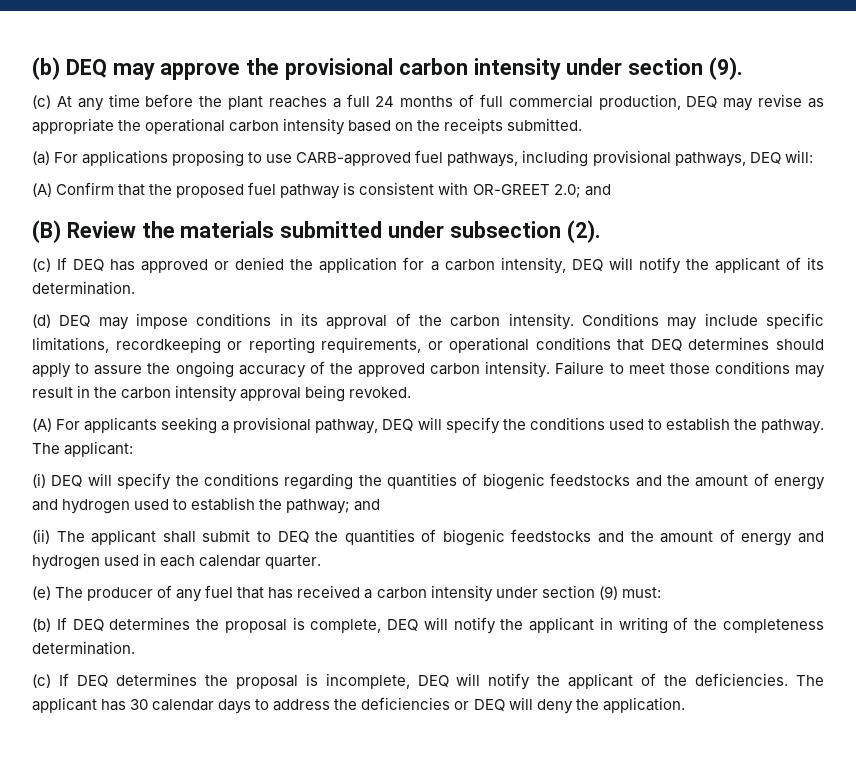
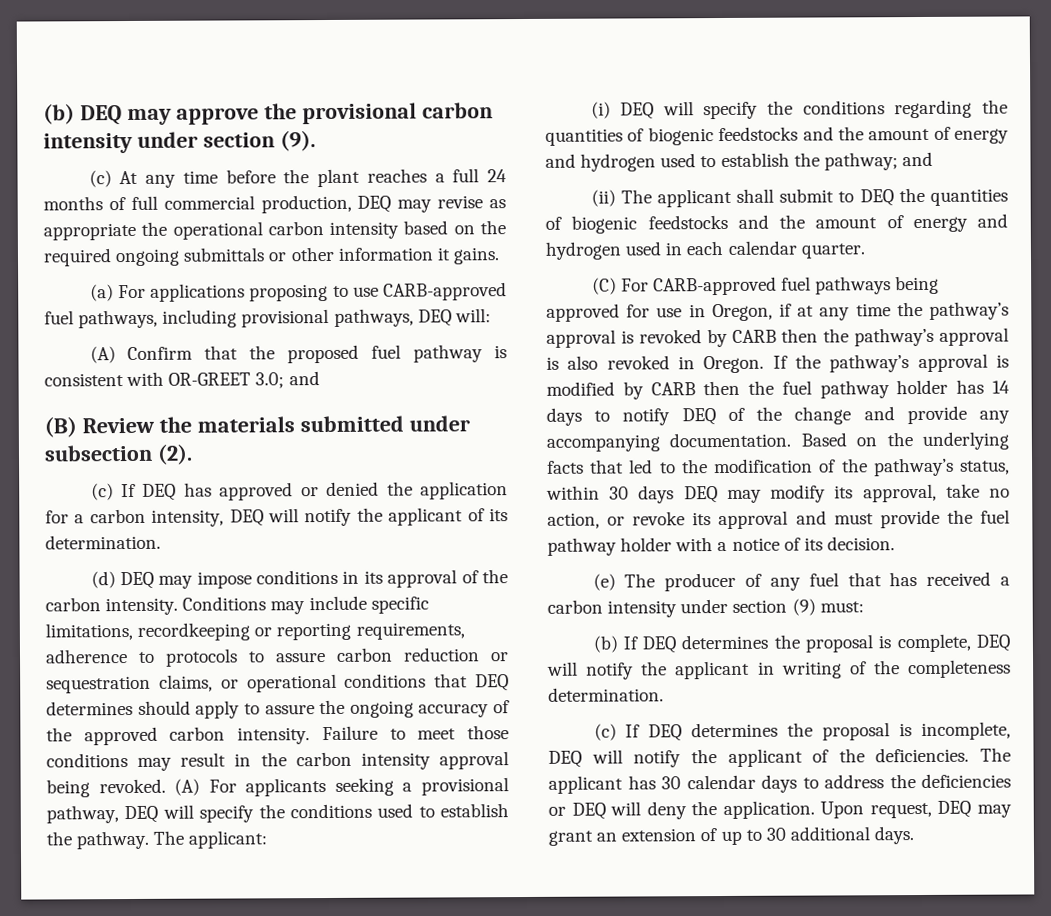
[444,118,583,134] receipts submitted. -> [43,246,500,267] required ongoing submittals or other information it gains.
[553,184,581,198] 2.0; -> [255,372,285,389] 3.0;
(422, 345) none -> [45,647,509,667] [46,674,213,694] adherence to protocols to assure carbon reduction or sequestration claims,
(412, 392) // -> (166, 786) none
(322, 562) none -> [591,275,940,296] [546,301,1009,322] [546,327,1009,348] [546,353,1009,374] [546,379,1010,400] [546,405,1010,426] [546,431,1009,452] [547,457,1010,477] [546,483,1010,504] [547,509,1010,530] [547,536,895,556] // (C) For CARB-approved fuel pathways being approved for use in Oregon, if at any time the pathway’s approval is revoked by CARB then the pathway’s approval is also revoked in Oregon. If the pathway’s approval is modified by CARB then the fuel pathway holder has 14 days to notify DEQ of the change and provide any accompanying documentation. Based on the underlying facts that led to the modification of the pathway’s status, within 30 days DEQ may modify its approval, take no action, or revoke its approval and must provide the fuel pathway holder with a notice of its decision.
(685, 705) none -> [820,800,1012,819] [548,826,915,846] Upon request, DEQ may grant an extension of up to 30 additional days.

